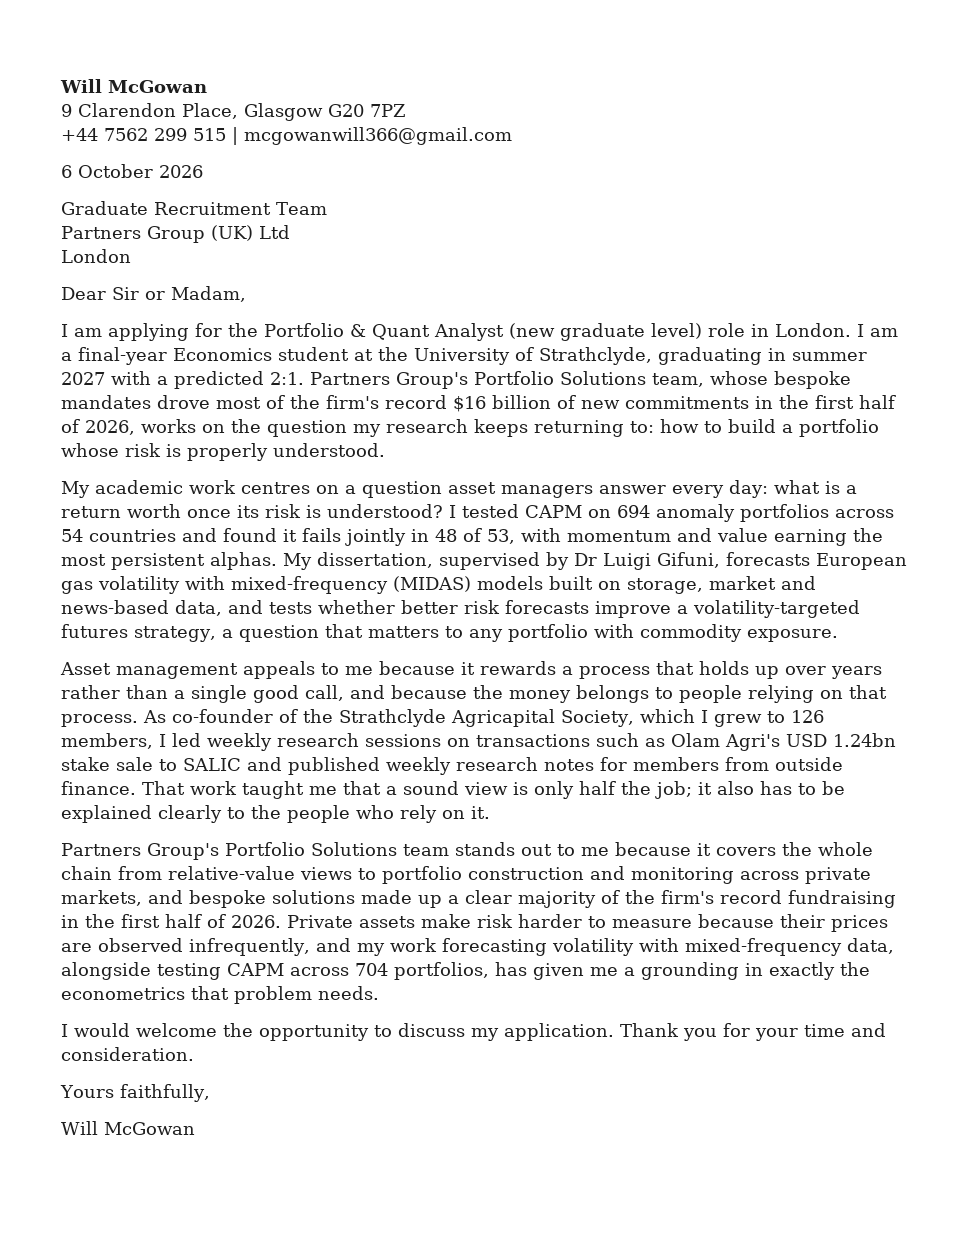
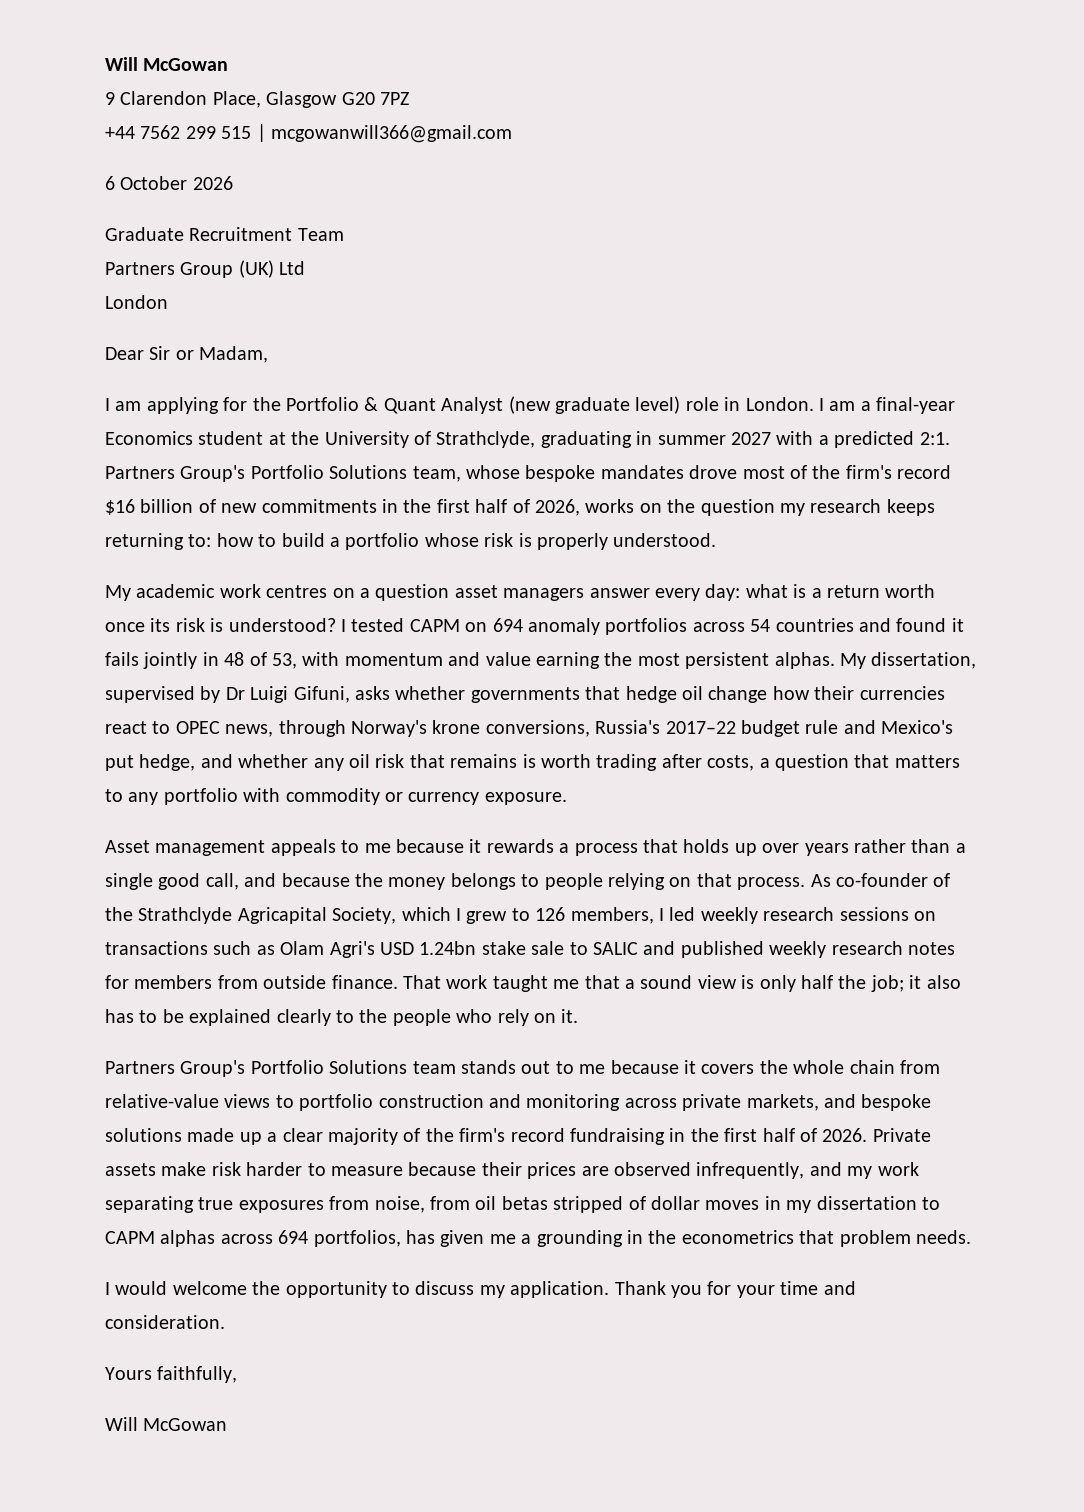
[726,552,907,570] [61,576,816,594] [61,600,860,618] [61,624,216,642] forecasts European gas volatility with mixed-frequency (MIDAS) models built on storage, market and news-based data, and tests whether better risk forecasts improve a volatility-targeted futures strategy, -> [355,686,945,703] [105,720,954,737] [105,754,755,771] asks whether governments that hedge oil change how their currencies react to OPEC news, through Norway's krone conversions, Russia's 2017–22 budget rule and Mexico's put hedge, and whether any oil risk that remains is worth trading after costs,
(742, 633) none -> [385,792,480,805] or currency
[441,938,894,956] [61,962,388,980] forecasting volatility with mixed-frequency data, alongside testing CAPM across 704 -> [105,1196,940,1213] [105,1230,309,1247] separating true exposures from noise, from oil betas stripped of dollar moves in my dissertation to CAPM alphas across 694
[769,962,835,980] exactly -> (643, 1237) none

